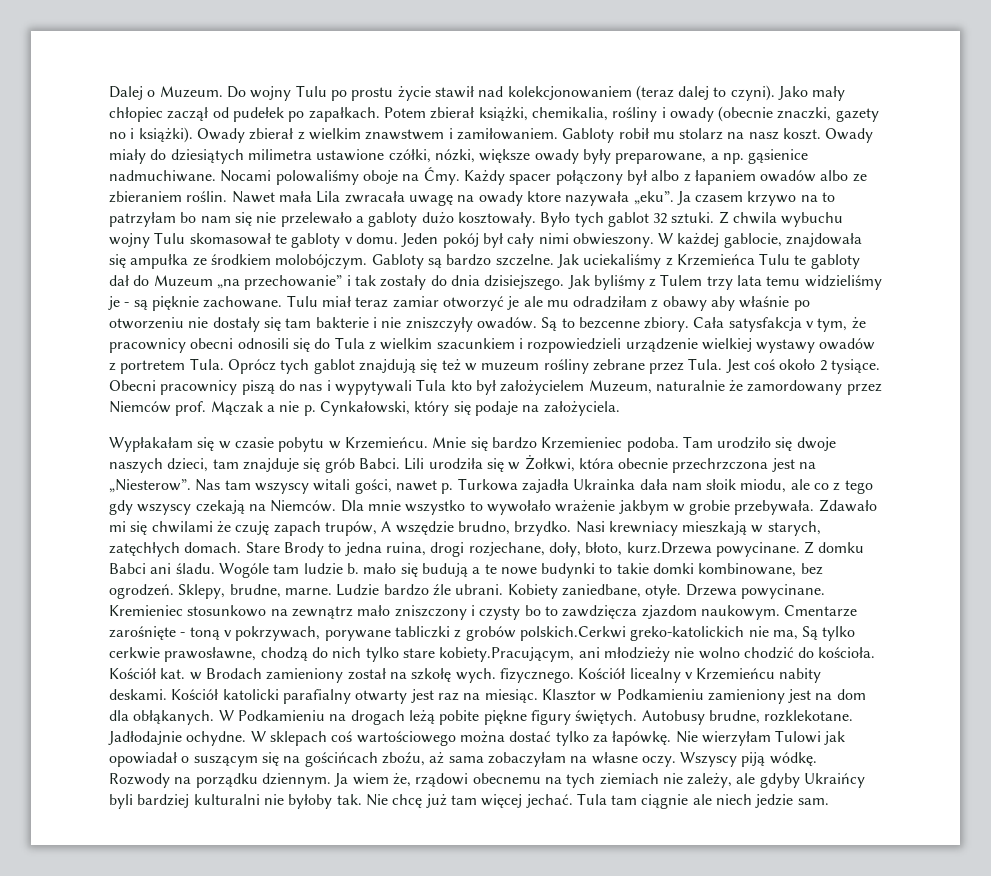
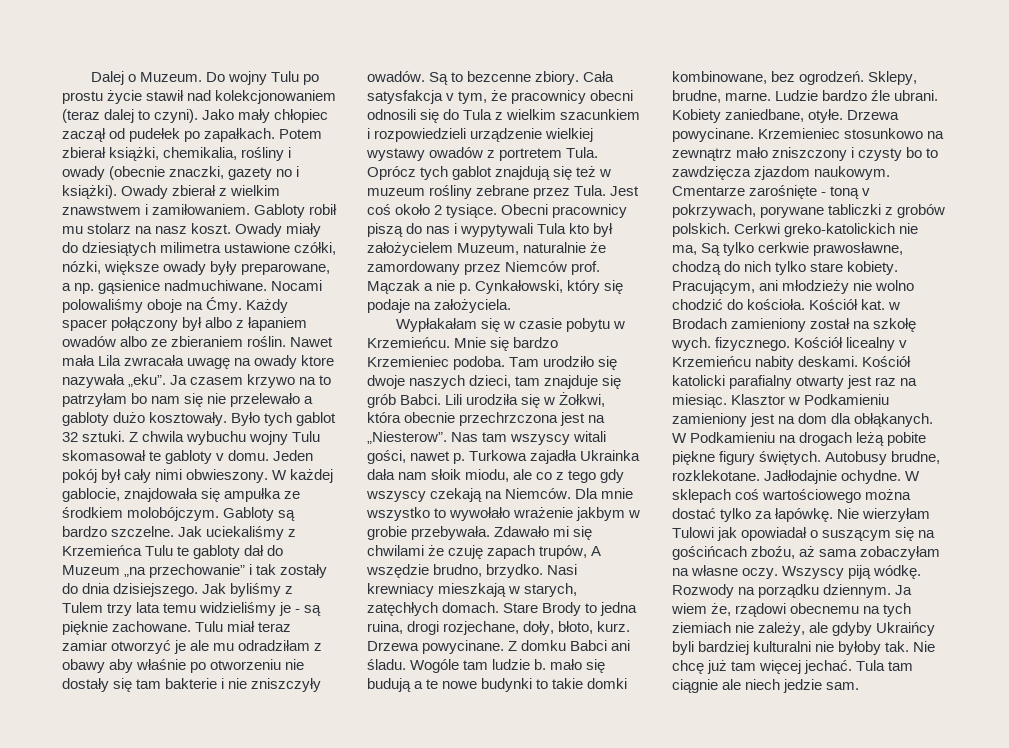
[626,542,712,554] kurz.Drzewa -> [597,621,631,632] [367,641,419,651] kurz. Drzewa
[109,605,183,616] Kremieniec -> [758,128,841,139] Krzemieniec
[519,626,626,641] polskich.Cerkwi -> [672,223,781,237] polskich. Cerkwi
[439,647,575,662] kobiety.Pracującym, -> [847,261,899,275] [672,280,755,294] kobiety. Pracującym,

